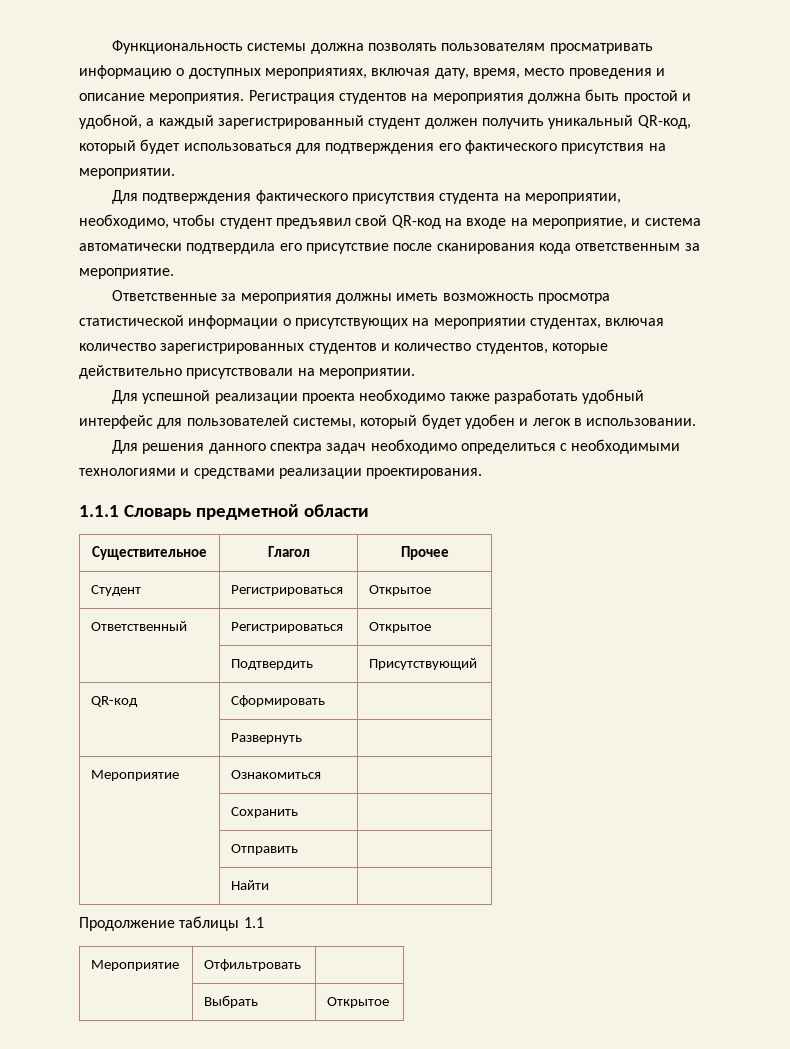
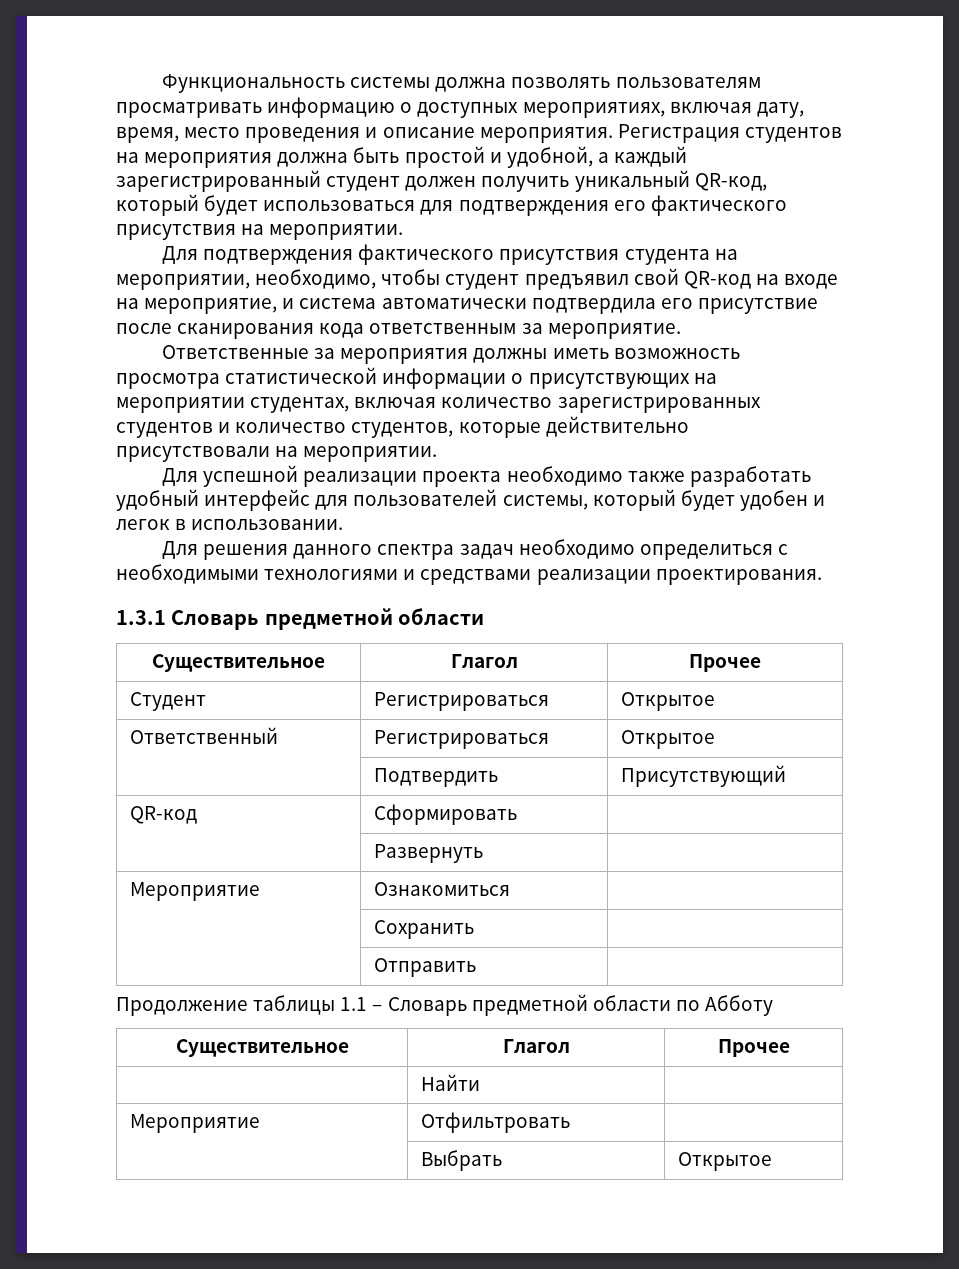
[79,505,119,517] 1.1.1 -> [116,610,166,625] 1.3.1
[231,880,270,890] [79,916,264,931] // | Найти | // Продолжение таблицы 1.1 -> [116,994,774,1016] [175,1039,349,1057] [502,1039,570,1053] [717,1039,790,1057] [420,1074,480,1091] // Продолжение таблицы 1.1 – Словарь предметной области по Абботу // Существительное | Глагол | Прочее // | Найти |

